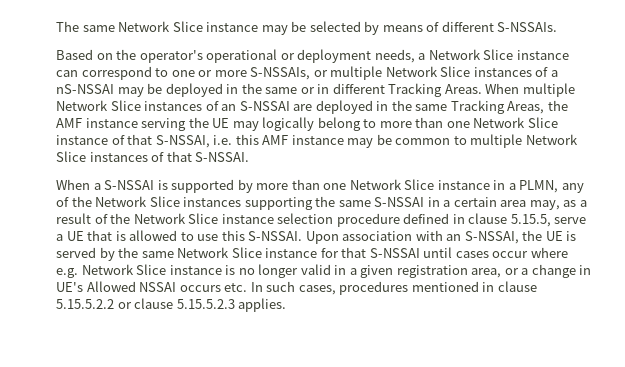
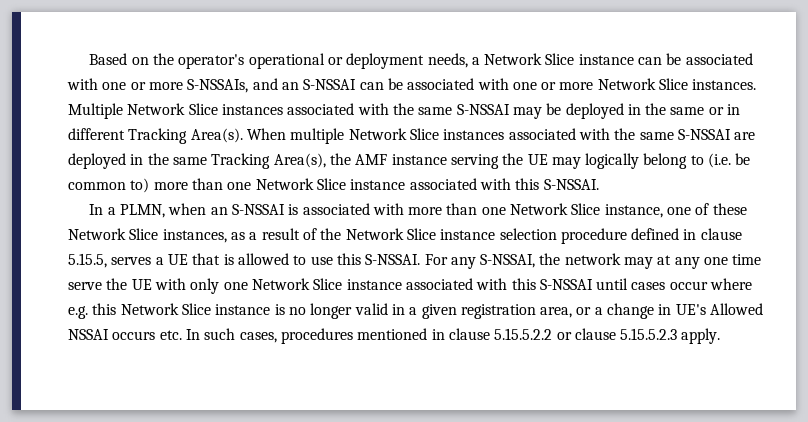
[56,21,558,35] The same Network Slice instance may be selected by means of different S-NSSAIs. // -> (89, 59) none
[81,66,169,80] correspond to -> [666,53,753,65] [67,78,98,90] be associated with
[313,66,558,80] [56,84,114,94] or multiple Network Slice instances of a nS-NSSAI -> [252,78,757,90] [68,103,510,119] and an S-NSSAI can be associated with one or more Network Slice instances. Multiple Network Slice instances associated with the same S-NSSAI
[444,84,482,94] Areas. -> [190,128,243,143] Area(s).
[205,101,237,111] of an -> [508,128,674,140] associated with the same
[507,101,545,114] Areas, -> [273,153,326,168] Area(s),
[379,117,558,128] [56,134,578,148] [56,151,250,162] [56,179,584,193] [56,196,560,210] more than one Network Slice instance of that S-NSSAI, i.e. this AMF instance may be common to multiple Network Slice instances of that S-NSSAI. // When a S-NSSAI is supported by more than one Network Slice instance in a PLMN, any of the Network Slice instances supporting the same S-NSSAI in a certain area may, -> [708,153,751,168] [68,178,599,193] [89,203,747,218] [68,228,227,243] (i.e. be common to) more than one Network Slice instance associated with this S-NSSAI. // In a PLMN, when an S-NSSAI is associated with more than one Network Slice instance, one of these Network Slice instances,
[554,217,587,224] serve -> [111,257,152,265] serves
[305,230,577,244] [56,247,367,261] Upon association with an S-NSSAI, the UE is served by the same Network Slice instance for that -> [424,253,762,269] [68,278,536,294] For any S-NSSAI, the network may at any one time serve the UE with only one Network Slice instance associated with this
(78, 273) none -> [92,303,117,315] this
[238,298,287,312] applies. -> [681,328,721,344] apply.

